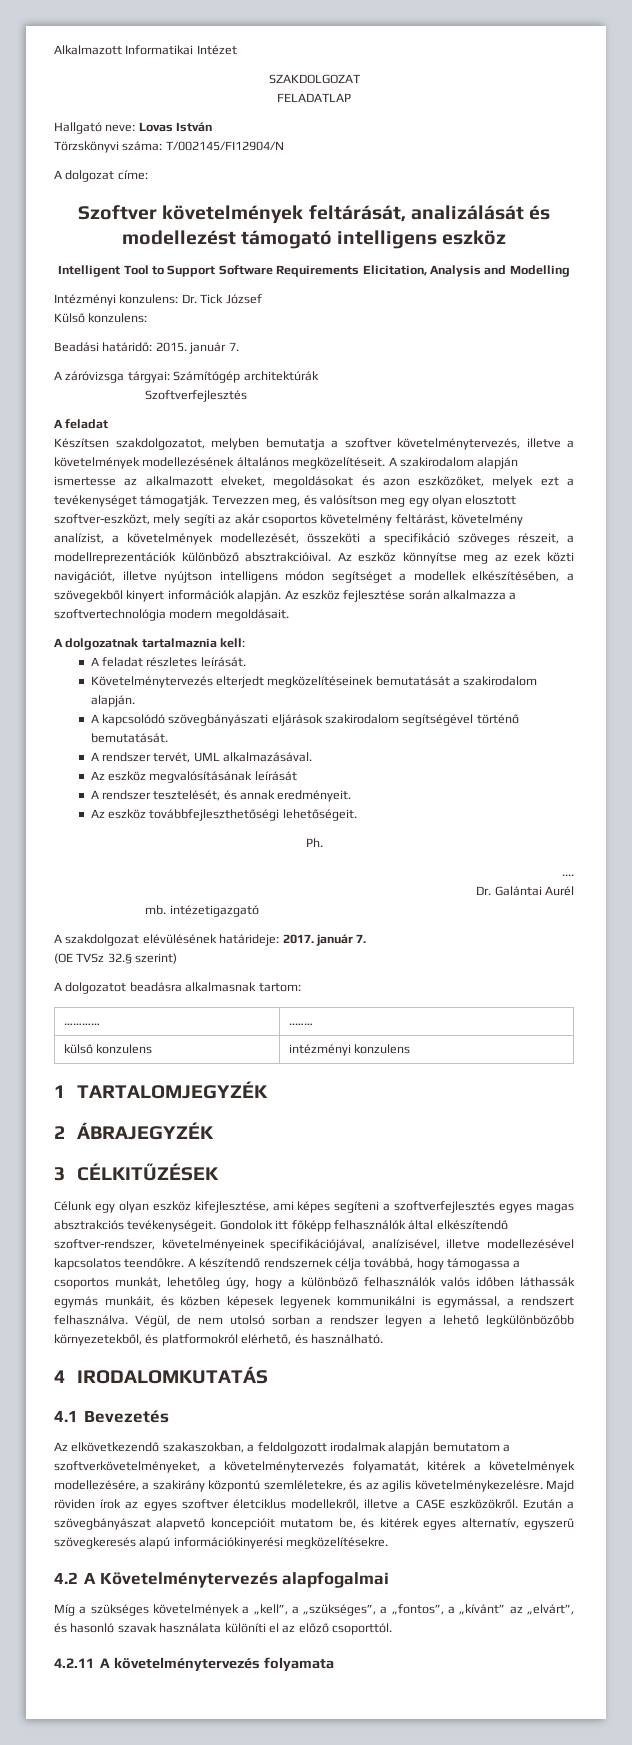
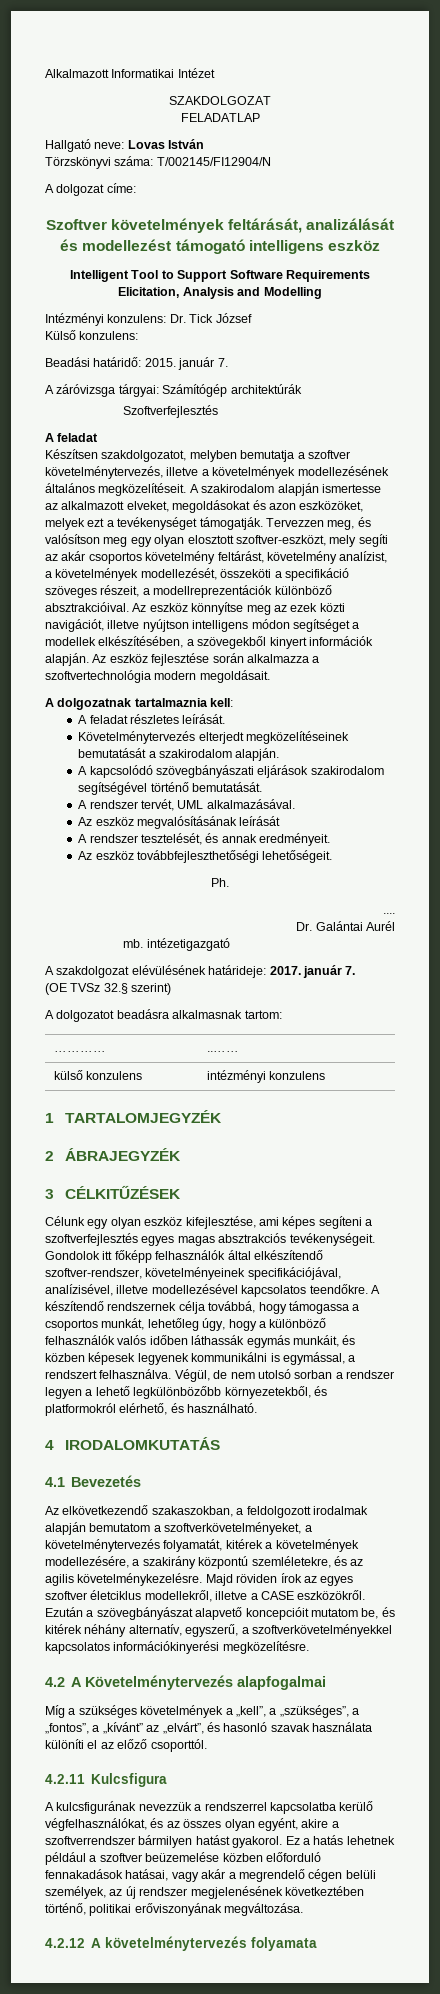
[423,1518,575,1530] [54,1537,389,1549] egyes alternatív, egyszerű szövegkeresés alapú információkinyerési megközelítésekre. -> [84,1624,392,1637] [45,1641,309,1654] néhány alternatív, egyszerű, a szoftverkövetelményekkel kapcsolatos információkinyerési megközelítésre.
(94, 1663) none -> [91,1773,168,1787] [45,1801,374,1814] [45,1818,339,1831] [45,1835,395,1848] [45,1852,321,1865] [45,1869,376,1882] [45,1886,364,1899] [45,1903,304,1916] [45,1938,85,1948] Kulcsfigura // A kulcsfigurának nevezzük a rendszerrel kapcsolatba kerülő végfelhasználókat, és az összes olyan egyént, akire a szoftverrendszer bármilyen hatást gyakorol. Ez a hatás lehetnek például a szoftver beüzemelése közben előforduló fennakadások hatásai, vagy akár a megrendelő cégen belüli személyek, az új rendszer megjelenésének következtében történő, politikai erőviszonyának megváltozása. // 4.2.12

